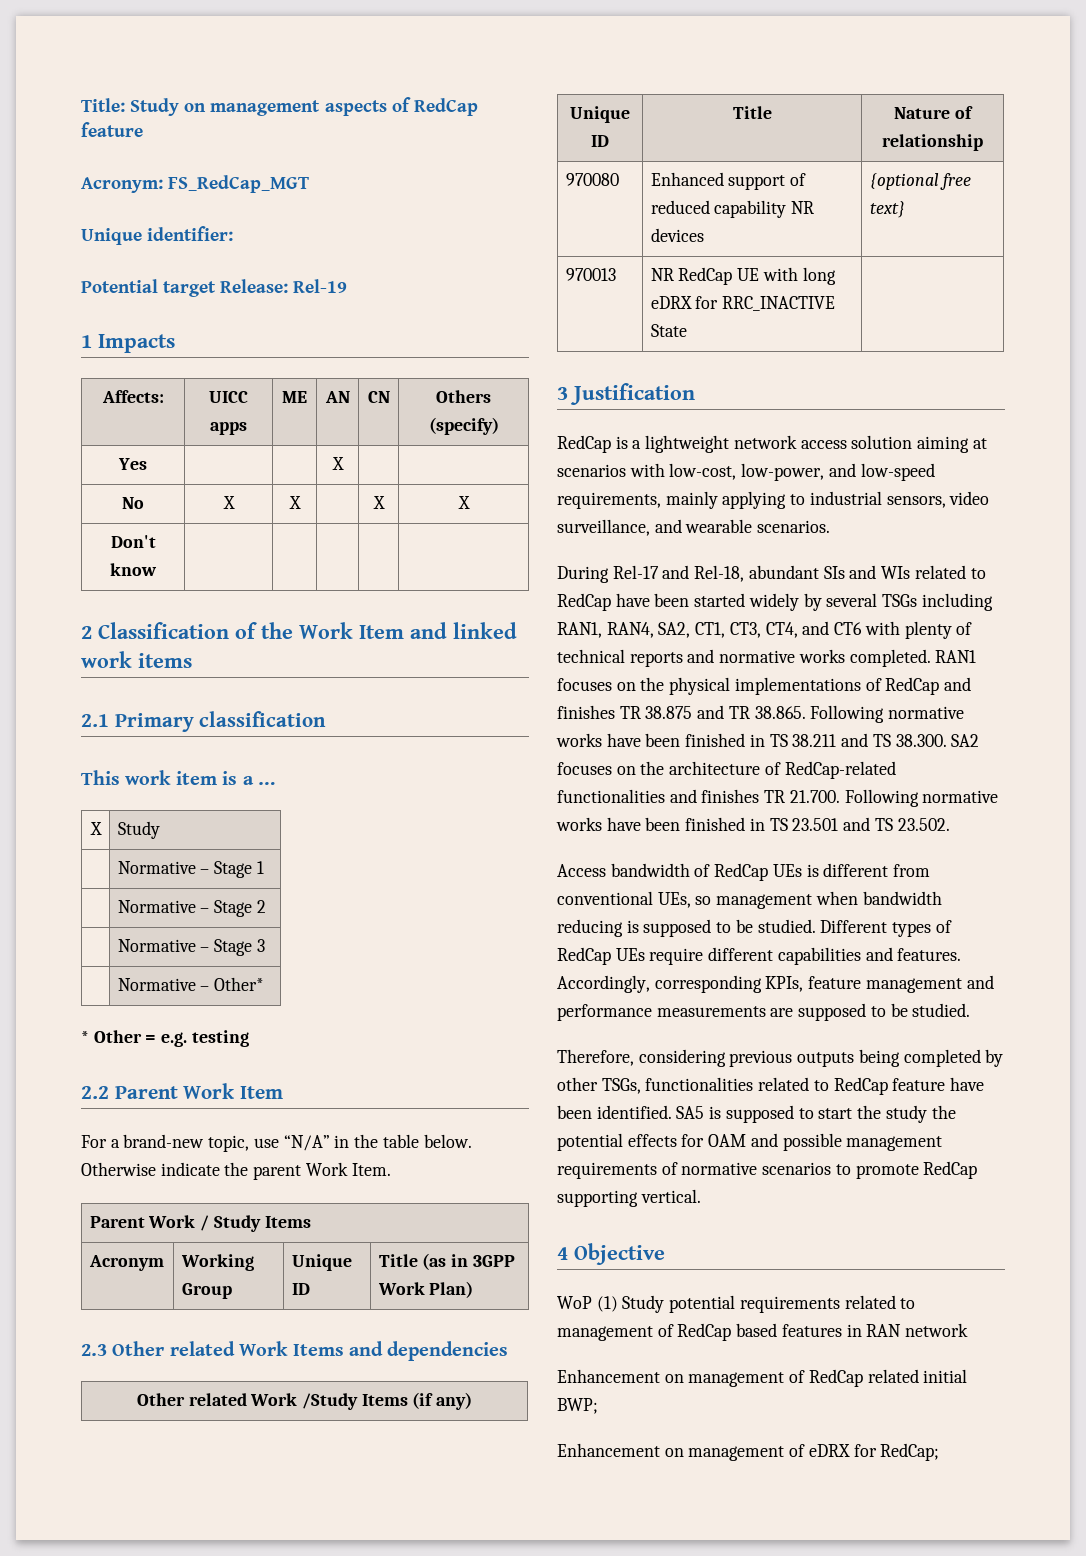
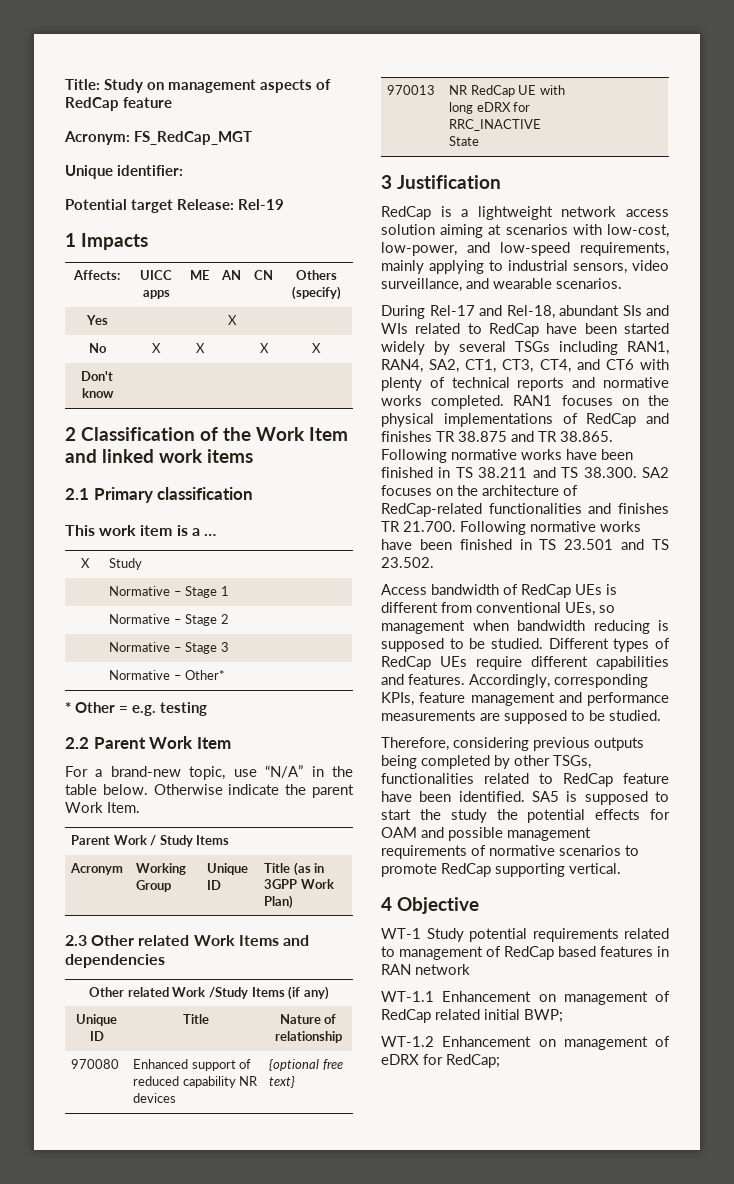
[557,1296,618,1312] WoP (1) -> [381,928,421,939] WT-1
(969, 1330) none -> [381,991,434,1002] WT-1.1
(598, 1406) none -> [381,1036,434,1047] WT-1.2

